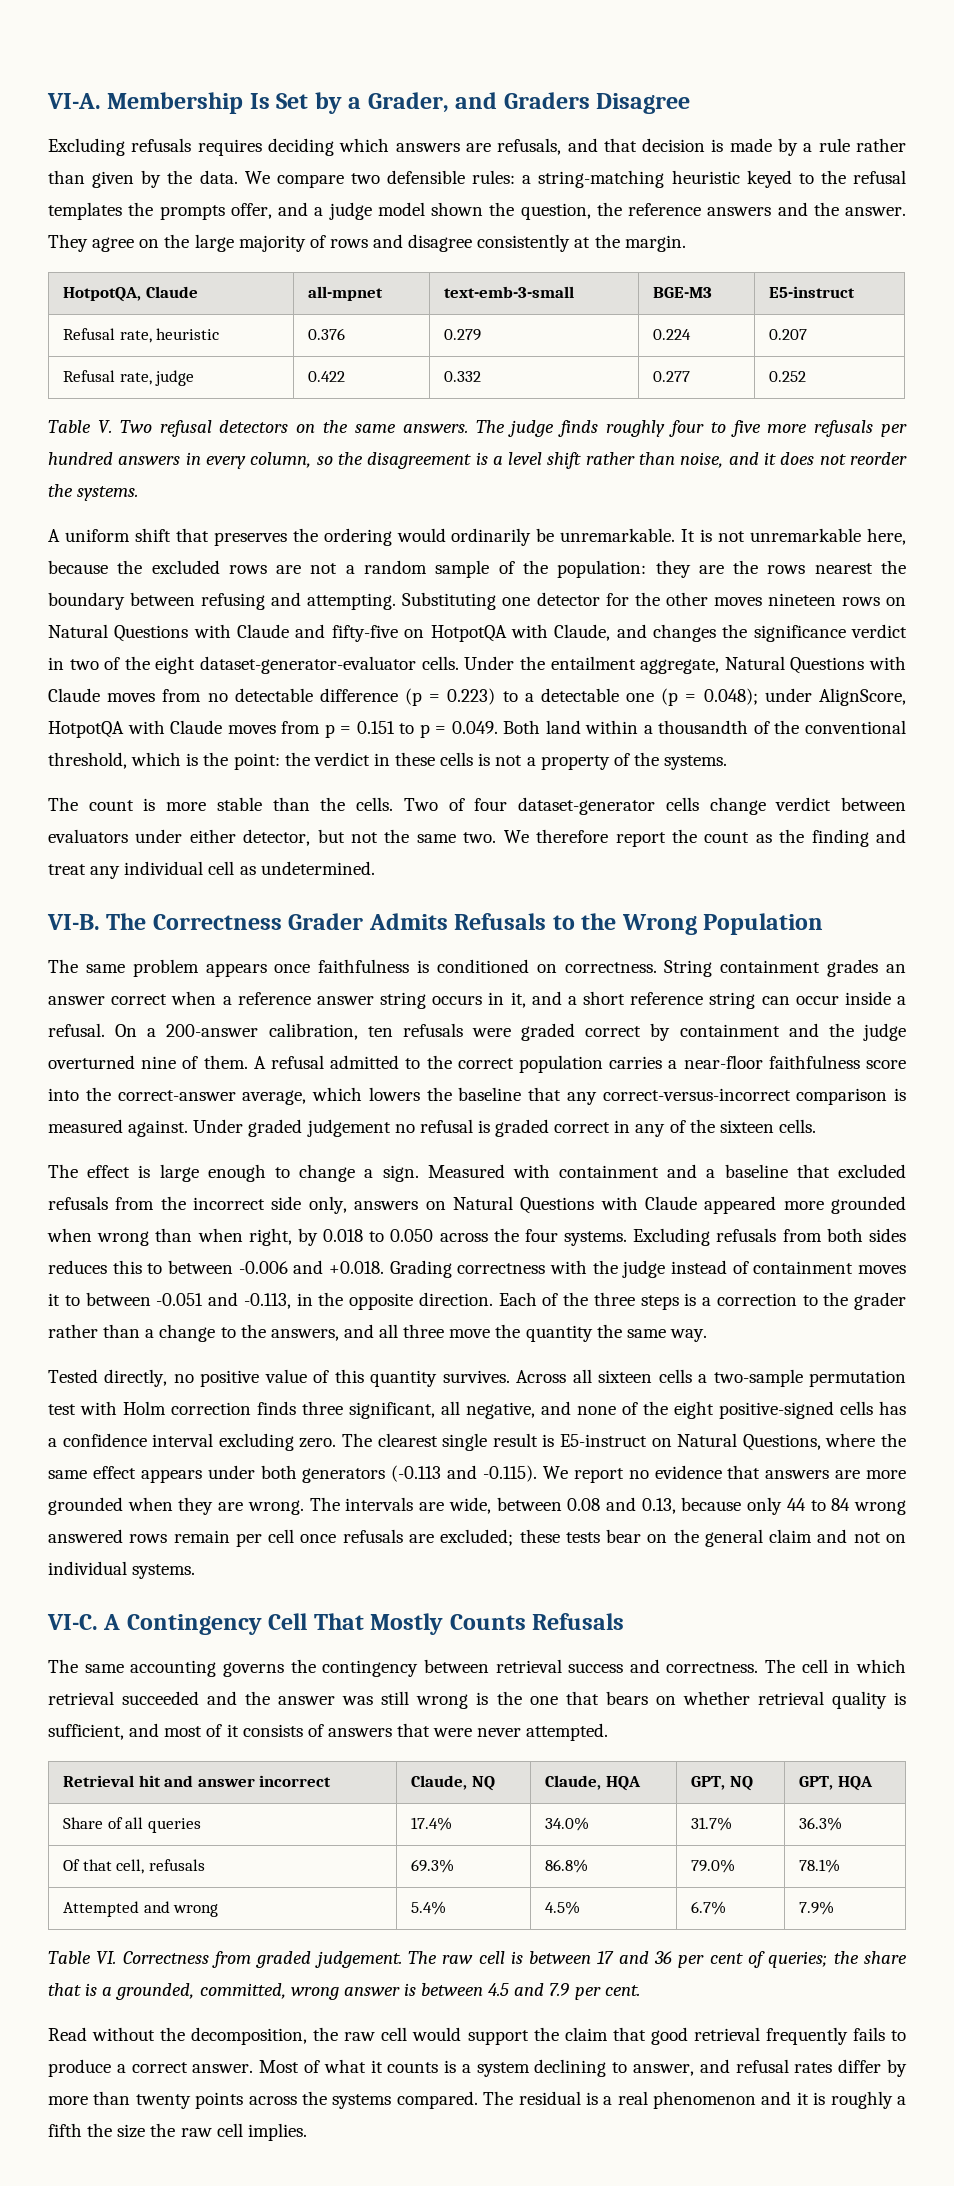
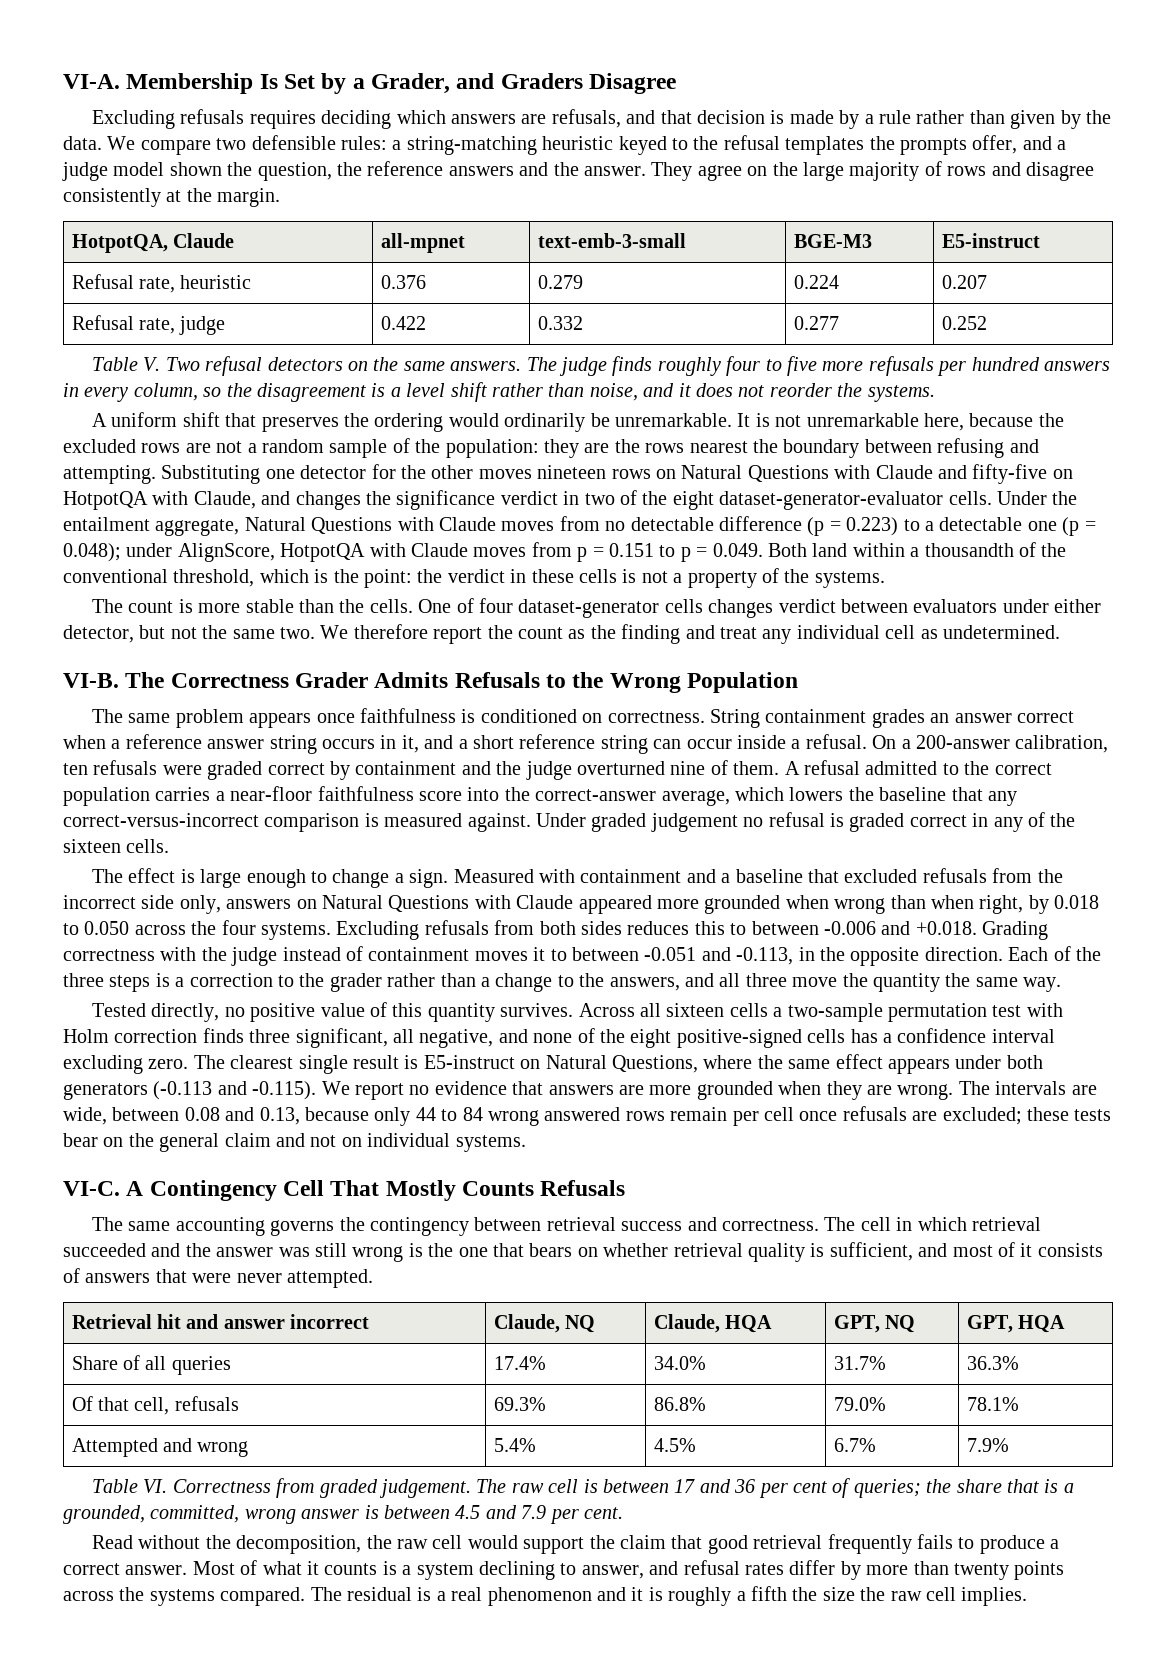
[403,798,438,811] Two -> [418,599,452,613] One
[709,797,766,815] change -> [708,599,774,618] changes

